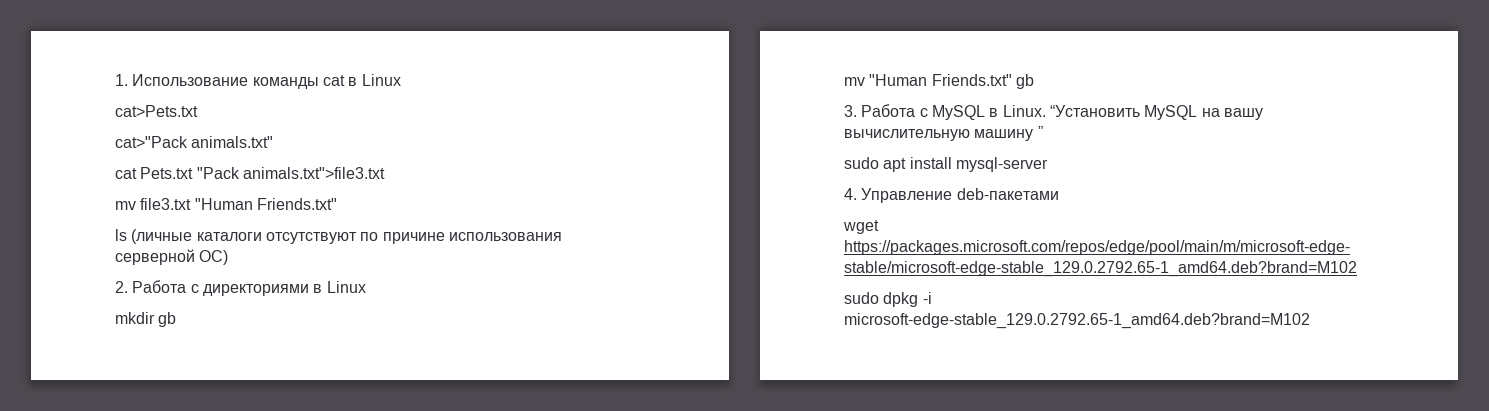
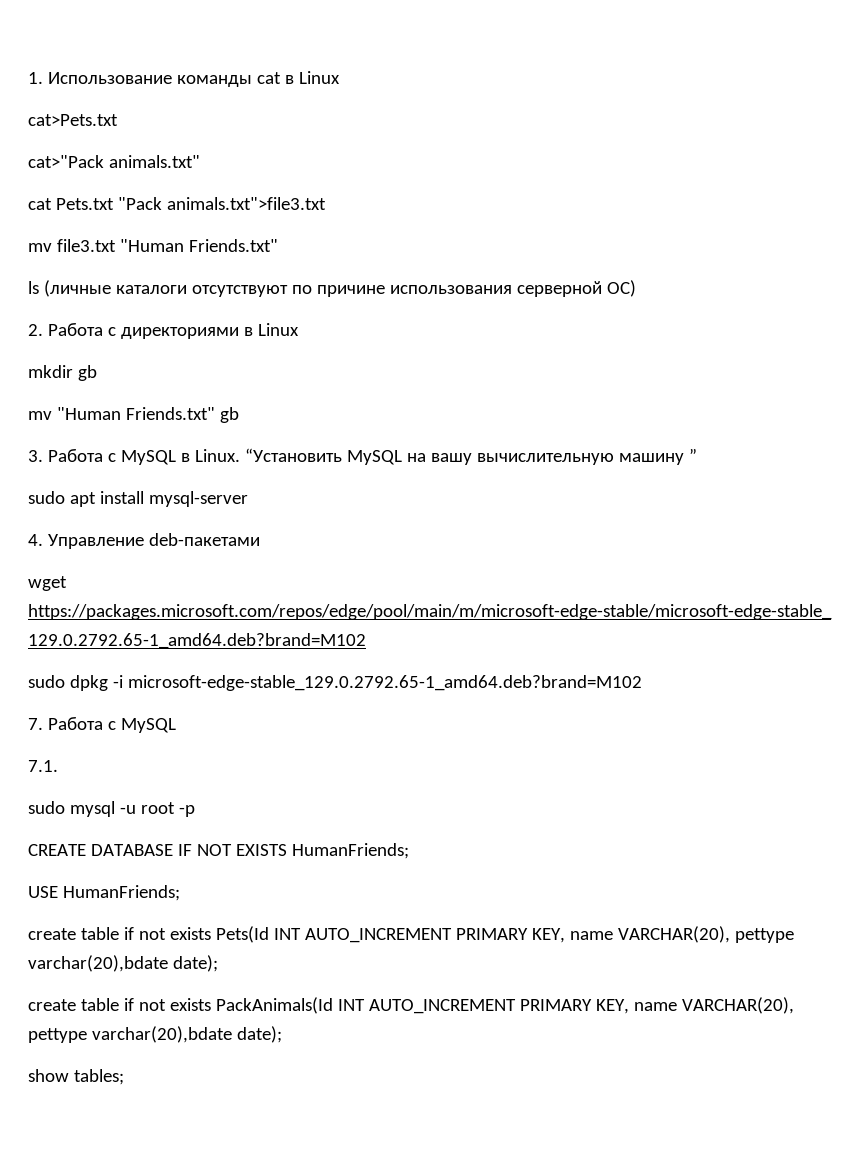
(1310, 321) none -> [28,717,176,733] [28,760,58,772] [28,801,195,817] [28,843,409,859] [28,885,180,901] [28,926,794,943] [28,955,218,972] [28,997,794,1014] [28,1026,282,1043] [28,1069,124,1085] // 7. Работа с MySQL // 7.1. // sudo mysql -u root -p // CREATE DATABASE IF NOT EXISTS HumanFriends; // USE HumanFriends; // create table if not exists Pets(Id INT AUTO_INCREMENT PRIMARY KEY, name VARCHAR(20), pettype varchar(20),bdate date); // create table if not exists PackAnimals(Id INT AUTO_INCREMENT PRIMARY KEY, name VARCHAR(20), pettype varchar(20),bdate date); // show tables;

